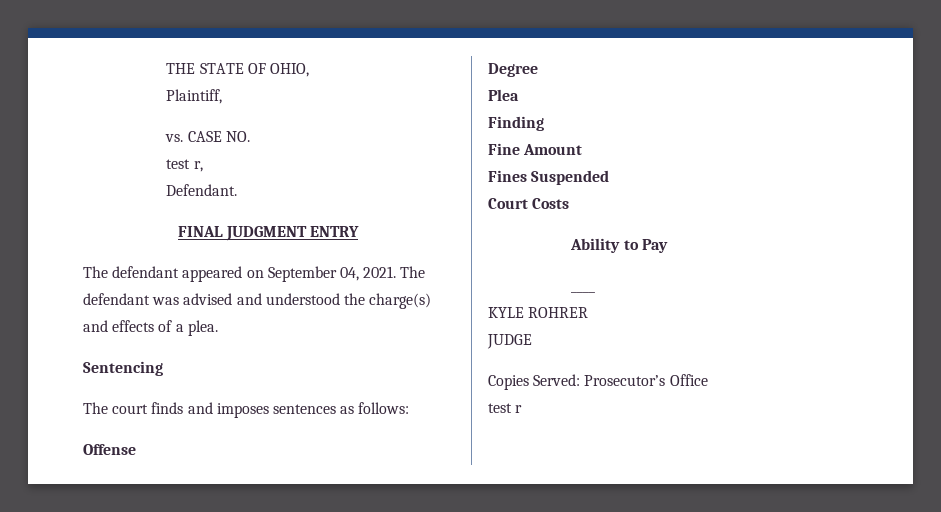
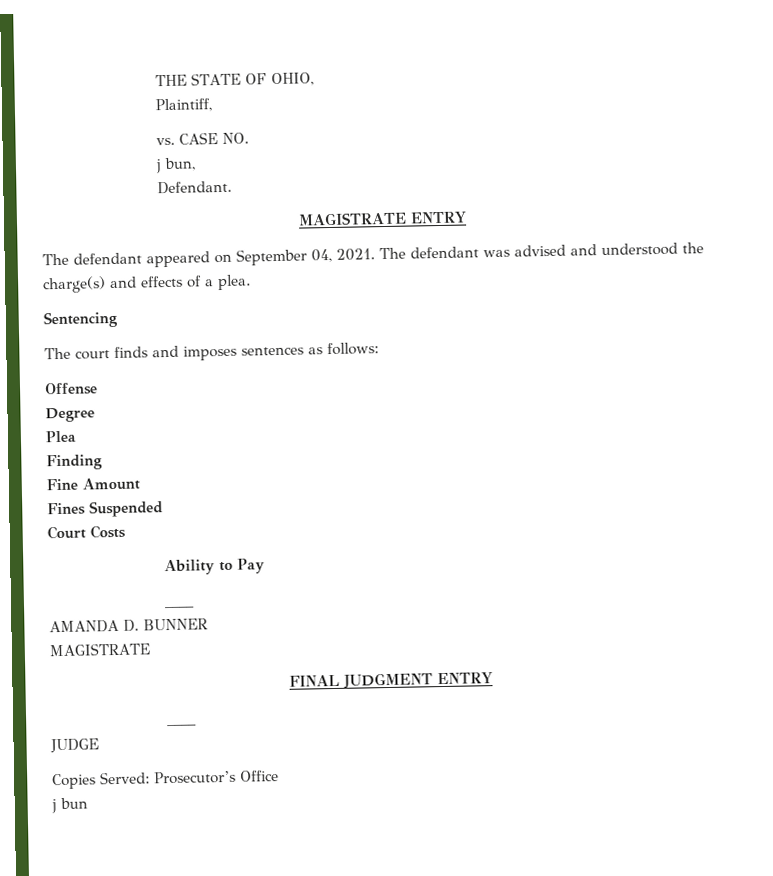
[166,159,203,172] test r, -> [154,157,196,174] j bun,
[177,226,307,241] FINAL JUDGMENT -> [298,211,408,226] MAGISTRATE
[488,307,589,318] KYLE ROHRER -> [49,618,208,634] [49,642,150,657] [289,672,493,689] [166,723,197,727] AMANDA D. BUNNER // MAGISTRATE // FINAL JUDGMENT ENTRY // ____
[488,403,523,413] test r -> [51,797,88,814] j bun

